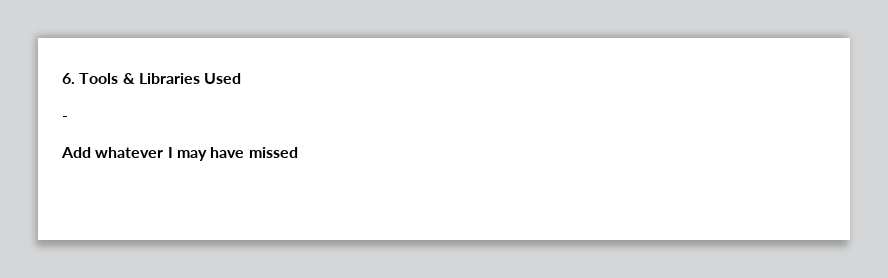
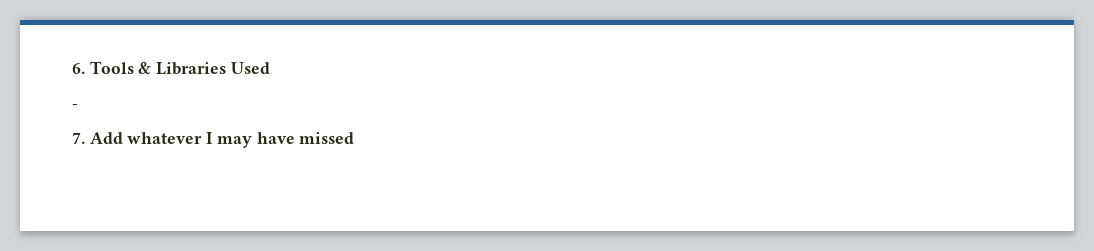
(68, 118) none -> [72,132,85,144] 7.

